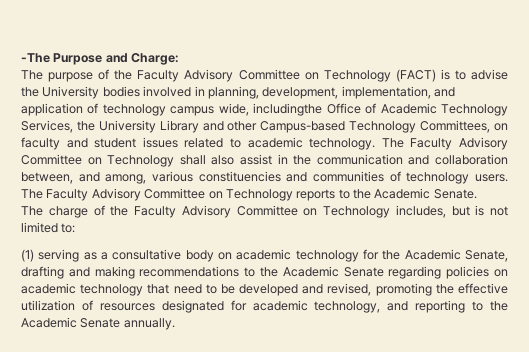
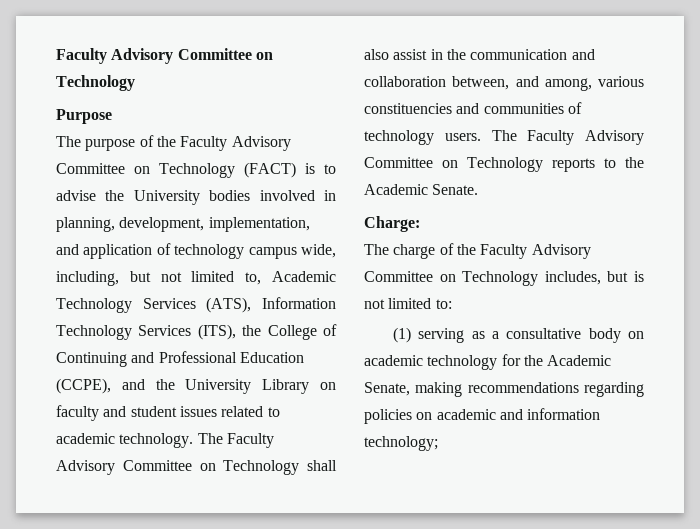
[21,53,50,63] -The -> [56,48,273,64] [56,75,135,91] Faculty Advisory Committee on Technology //
[105,53,180,65] and Charge: -> (112, 116) none
[253,103,509,116] [21,120,491,133] includingthe Office of Academic Technology Services, the University Library and other Campus-based Technology Committees, -> [56,271,336,286] [56,297,337,313] [56,324,337,340] [56,351,304,367] [56,378,310,394] including, but not limited to, Academic Technology Services (ATS), Information Technology Services (ITS), the College of Continuing and Professional Education (CCPE), and the University Library
(477, 194) none -> [364,216,420,232] // Charge:
[21,266,509,279] [21,283,509,296] [21,300,508,313] [21,317,175,330] drafting and making recommendations to the Academic Senate regarding policies on academic technology that need to be developed and revised, promoting the effective utilization of resources designated for academic technology, and reporting to the Academic Senate annually. -> [415,382,644,397] [364,408,601,424] [364,436,438,451] making recommendations regarding policies on academic and information technology;

